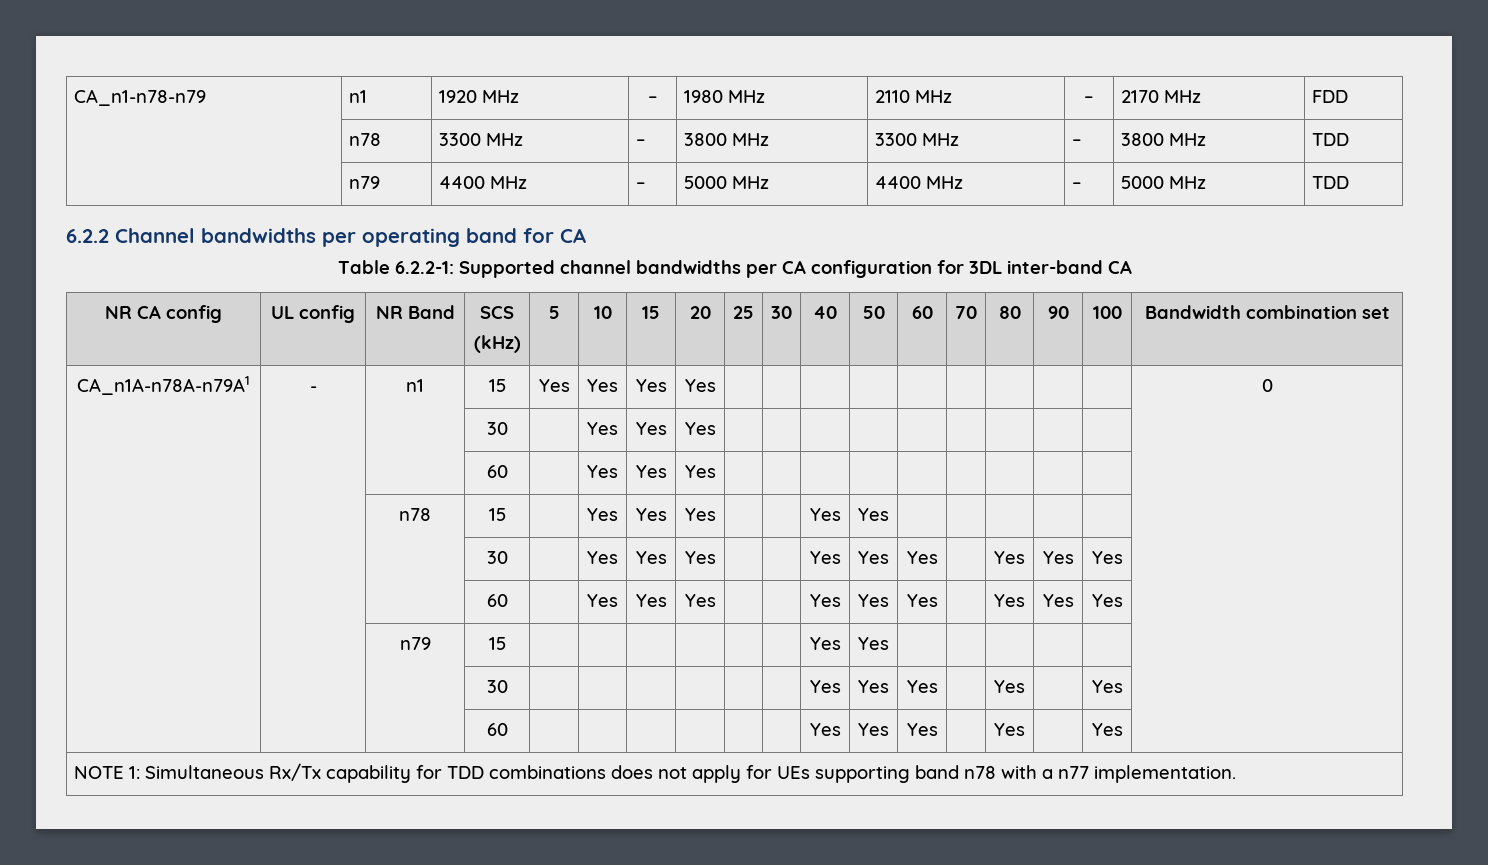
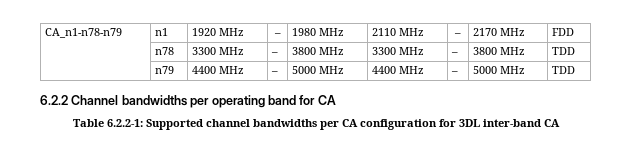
[105,305,222,323] [271,305,355,323] [375,305,455,319] [480,306,514,319] [473,335,521,353] [548,306,560,319] [593,306,612,319] [642,306,660,319] [689,306,711,319] [733,306,754,319] [771,306,792,319] [813,306,837,319] [862,306,885,319] [911,306,933,319] [955,306,977,319] [998,306,1021,319] [1047,306,1069,319] [1092,306,1122,319] [1144,305,1390,319] [77,376,250,395] [309,386,317,392] [406,379,425,392] [488,379,506,392] [538,379,570,392] [587,379,618,392] [635,379,667,392] [684,379,716,392] [1261,379,1273,392] [486,422,508,435] [587,422,618,435] [635,422,667,435] [684,422,716,435] [486,465,508,478] [587,465,618,478] [635,465,667,478] [684,465,716,478] [399,508,432,521] [488,508,506,521] [587,508,618,521] [635,508,667,521] [684,508,716,521] [809,508,841,521] [858,508,889,521] [486,551,508,564] [587,551,618,564] [635,551,667,564] [684,551,716,564] [809,551,841,564] [858,551,889,564] [906,551,938,564] [994,551,1025,564] [1042,551,1074,564] [1091,551,1123,564] [486,594,508,607] [587,594,618,607] [635,594,667,607] [684,594,716,607] [809,594,841,607] [858,594,889,607] [906,594,938,607] [994,594,1025,607] [1042,594,1074,607] [1091,594,1123,607] [399,637,431,650] [488,637,506,650] [809,637,841,650] [858,637,889,650] [486,680,508,693] [809,680,841,693] [858,680,889,693] [906,680,938,693] [994,680,1025,693] [1091,680,1123,693] [486,723,508,736] [809,723,841,736] [858,723,889,736] [906,723,938,736] [994,723,1025,736] [1091,723,1123,736] [73,763,1236,783] // NR CA config | UL config | NR Band | SCS // (kHz) | 5 | 10 | 15 | 20 | 25 | 30 | 40 | 50 | 60 | 70 | 80 | 90 | 100 | Bandwidth combination set // CA_n1A-n78A-n79A1 | - | n1 | 15 | Yes | Yes | Yes | Yes | | | | | | | | | | 0 // | | | 30 | | Yes | Yes | Yes | | | | | | | | | | // | | | 60 | | Yes | Yes | Yes | | | | | | | | | | // | | n78 | 15 | | Yes | Yes | Yes | | | Yes | Yes | | | | | | // | | | 30 | | Yes | Yes | Yes | | | Yes | Yes | Yes | | Yes | Yes | Yes | // | | | 60 | | Yes | Yes | Yes | | | Yes | Yes | Yes | | Yes | Yes | Yes | // | | n79 | 15 | | | | | | | Yes | Yes | | | | | | // | | | 30 | | | | | | | Yes | Yes | Yes | | Yes | | Yes | // | | | 60 | | | | | | | Yes | Yes | Yes | | Yes | | Yes | // NOTE 1: Simultaneous Rx/Tx capability for TDD combinations does not apply for UEs supporting band n78 with a n77 implementation. -> (560, 123) none

